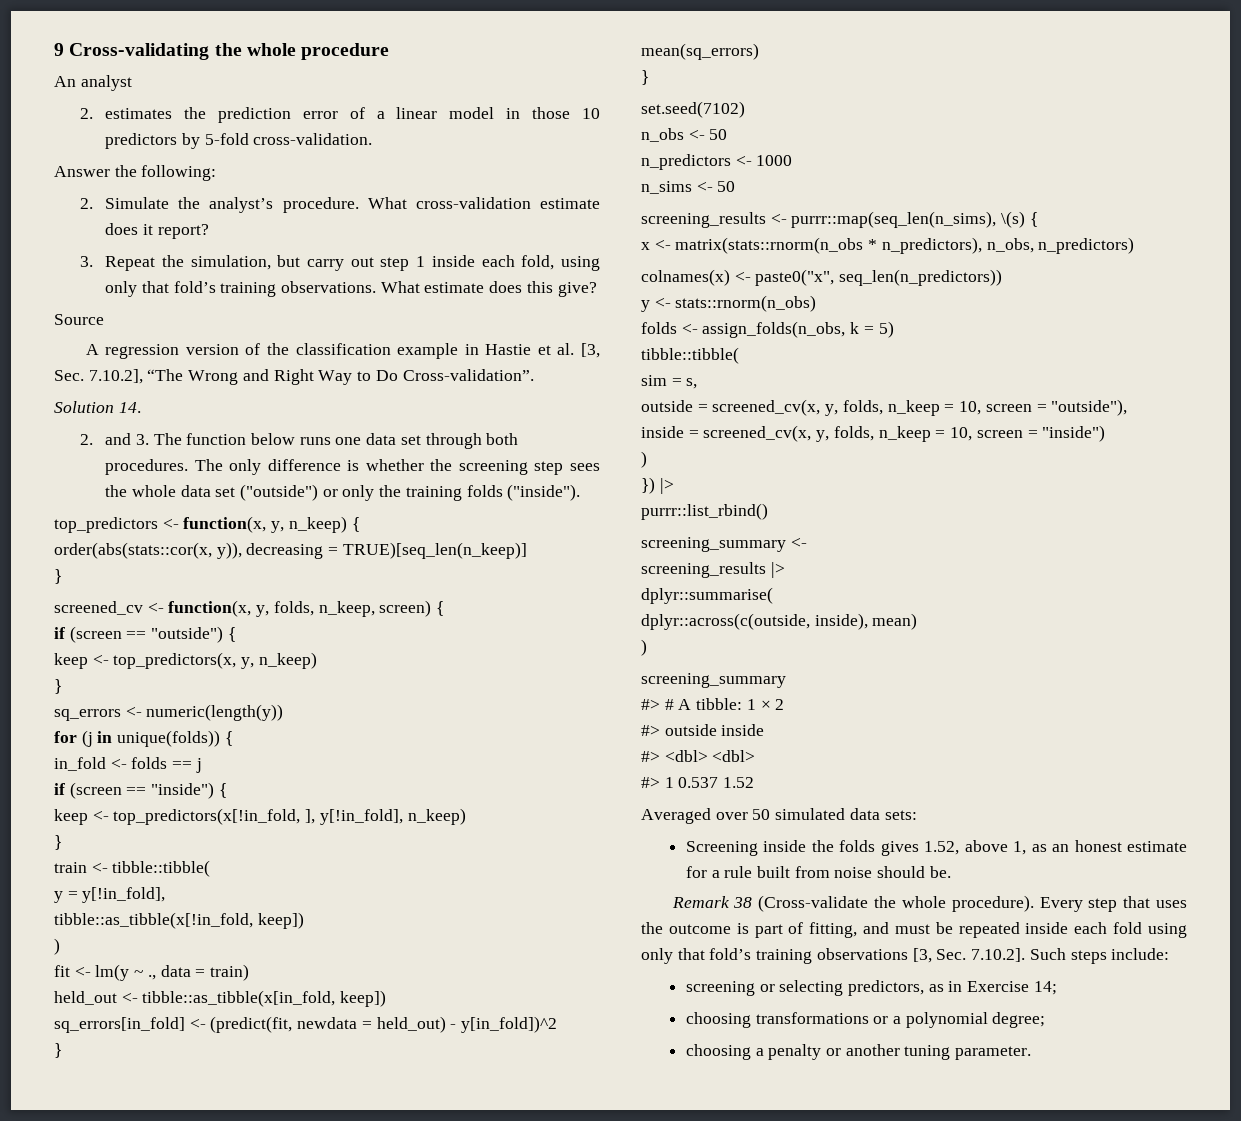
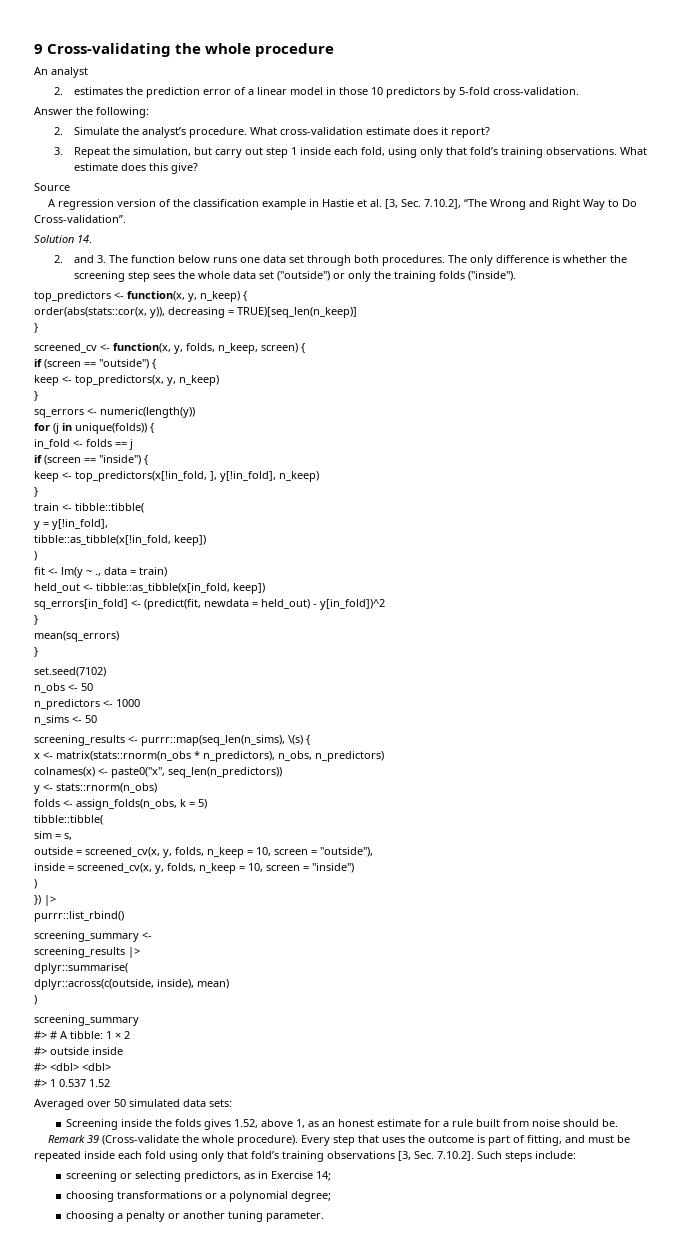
[733,897,753,908] 38 -> [87,1135,100,1143] 39

